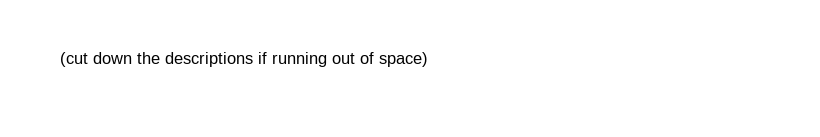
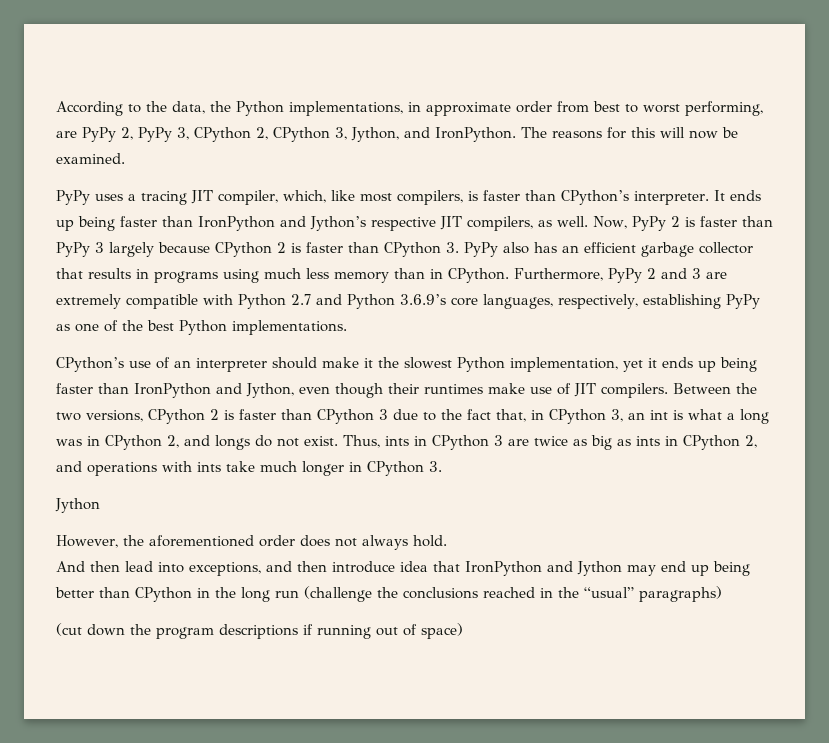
(60, 59) none -> [56,101,763,116] [56,127,738,142] [56,153,125,164] [56,190,761,205] [56,216,773,231] [56,242,753,257] [56,268,727,283] [56,294,760,309] [56,320,347,335] [56,357,757,372] [56,383,757,398] [56,409,769,424] [56,435,757,450] [56,461,442,476] [55,498,100,513] [56,535,447,550] [56,561,750,576] [55,586,722,602] According to the data, the Python implementations, in approximate order from best to worst performing, are PyPy 2, PyPy 3, CPython 2, CPython 3, Jython, and IronPython. The reasons for this will now be examined. // PyPy uses a tracing JIT compiler, which, like most compilers, is faster than CPython’s interpreter. It ends up being faster than IronPython and Jython’s respective JIT compilers, as well. Now, PyPy 2 is faster than PyPy 3 largely because CPython 2 is faster than CPython 3. PyPy also has an efficient garbage collector that results in programs using much less memory than in CPython. Furthermore, PyPy 2 and 3 are extremely compatible with Python 2.7 and Python 3.6.9’s core languages, respectively, establishing PyPy as one of the best Python implementations. // CPython’s use of an interpreter should make it the slowest Python implementation, yet it ends up being faster than IronPython and Jython, even though their runtimes make use of JIT compilers. Between the two versions, CPython 2 is faster than CPython 3 due to the fact that, in CPython 3, an int is what a long was in CPython 2, and longs do not exist. Thus, ints in CPython 3 are twice as big as ints in CPython 2, and operations with ints take much longer in CPython 3. // Jython // However, the aforementioned order does not always hold. // And then lead into exceptions, and then introduce idea that IronPython and Jython may end up being better than CPython in the long run (challenge the conclusions reached in the “usual” paragraphs) //
(160, 58) none -> [156,627,214,639] program

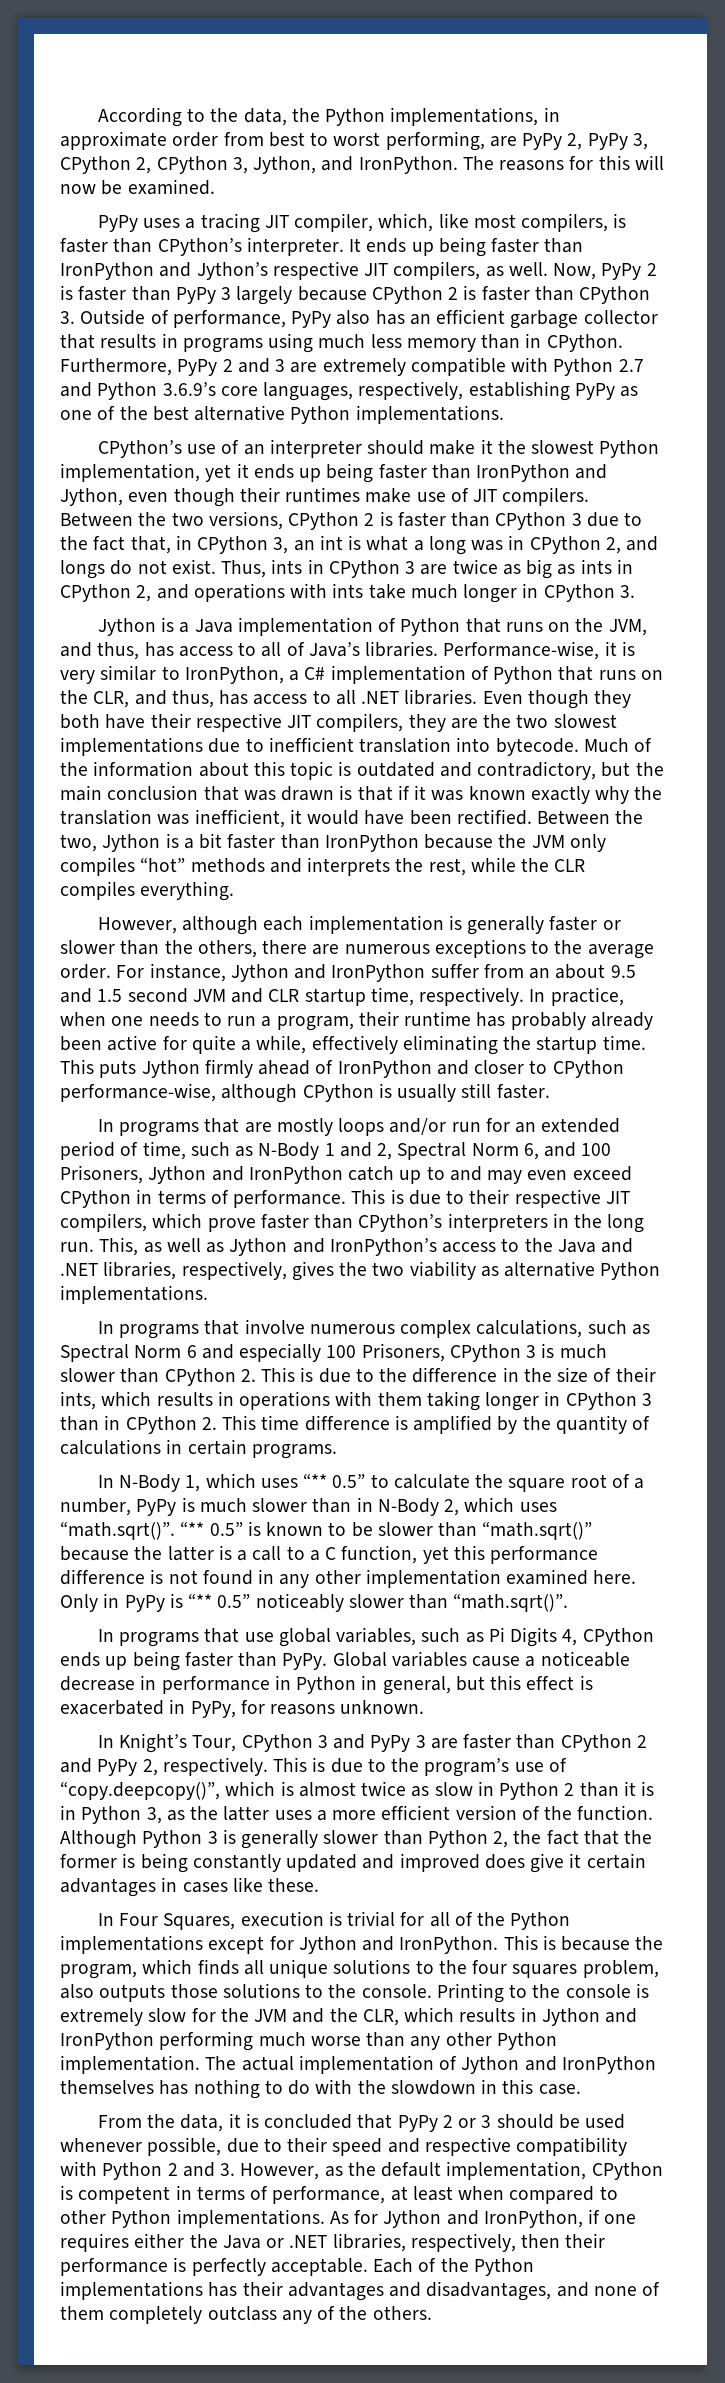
(459, 247) none -> [80,309,286,328] Outside of performance,
(174, 325) none -> [194,405,286,421] alternative
[56,535,447,550] [56,561,750,576] [55,586,722,602] [56,623,463,639] // However, the aforementioned order does not always hold. // And then lead into exceptions, and then introduce idea that IronPython and Jython may end up being better than CPython in the long run (challenge the conclusions reached in the “usual” paragraphs) // (cut down the program descriptions if running out of space) -> [161,617,647,636] [60,641,635,660] [60,665,663,684] [60,689,632,709] [60,713,617,732] [60,737,653,756] [60,761,664,780] [60,785,663,804] [60,809,644,828] [60,833,606,852] [60,857,586,876] [60,881,235,901] [97,915,621,935] [60,939,654,959] [60,963,636,982] [60,987,624,1006] [60,1011,653,1031] [60,1035,646,1055] [60,1059,624,1078] [60,1083,550,1103] [97,1118,621,1137] [60,1141,612,1160] [60,1165,632,1184] [60,1189,630,1208] [60,1213,645,1233] [60,1237,634,1256] [60,1261,661,1281] [60,1285,208,1304] [97,1319,650,1339] [60,1343,607,1362] [60,1367,656,1386] [60,1391,652,1411] [60,1415,651,1434] [60,1439,337,1459] [97,1473,645,1492] [60,1497,557,1516] [60,1521,593,1540] [60,1545,599,1564] [60,1569,637,1588] [60,1593,569,1612] [97,1627,654,1647] [60,1651,630,1671] [60,1675,593,1695] [60,1699,425,1718] [97,1733,647,1753] [60,1757,567,1777] [60,1781,655,1800] [60,1805,654,1824] [60,1829,653,1849] [60,1853,646,1873] [60,1877,320,1897] [97,1911,571,1930] [60,1935,664,1954] [60,1959,659,1979] [60,1983,649,2003] [60,2007,638,2026] [60,2031,557,2051] [60,2055,656,2074] [60,2079,581,2099] [97,2113,626,2132] [60,2137,628,2156] [60,2161,663,2180] [60,2185,618,2204] [60,2209,637,2228] [60,2233,606,2252] [60,2257,534,2276] [60,2281,661,2301] [60,2306,432,2324] is a Java implementation of Python that runs on the JVM, and thus, has access to all of Java’s libraries. Performance-wise, it is very similar to IronPython, a C# implementation of Python that runs on the CLR, and thus, has access to all .NET libraries. Even though they both have their respective JIT compilers, they are the two slowest implementations due to inefficient translation into bytecode. Much of the information about this topic is outdated and contradictory, but the main conclusion that was drawn is that if it was known exactly why the translation was inefficient, it would have been rectified. Between the two, Jython is a bit faster than IronPython because the JVM only compiles “hot” methods and interprets the rest, while the CLR compiles everything. // However, although each implementation is generally faster or slower than the others, there are numerous exceptions to the average order. For instance, Jython and IronPython suffer from an about 9.5 and 1.5 second JVM and CLR startup time, respectively. In practice, when one needs to run a program, their runtime has probably already been active for quite a while, effectively eliminating the startup time. This puts Jython firmly ahead of IronPython and closer to CPython performance-wise, although CPython is usually still faster. // In programs that are mostly loops and/or run for an extended period of time, such as N-Body 1 and 2, Spectral Norm 6, and 100 Prisoners, Jython and IronPython catch up to and may even exceed CPython in terms of performance. This is due to their respective JIT compilers, which prove faster than CPython’s interpreters in the long run. This, as well as Jython and IronPython’s access to the Java and .NET libraries, respectively, gives the two viability as alternative Python implementations. // In programs that involve numerous complex calculations, such as Spectral Norm 6 and especially 100 Prisoners, CPython 3 is much slower than CPython 2. This is due to the difference in the size of their ints, which results in operations with them taking longer in CPython 3 than in CPython 2. This time difference is amplified by the quantity of calculations in certain programs. // In N-Body 1, which uses “** 0.5” to calculate the square root of a number, PyPy is much slower than in N-Body 2, which uses “math.sqrt()”. “** 0.5” is known to be slower than “math.sqrt()” because the latter is a call to a C function, yet this performance difference is not found in any other implementation examined here. Only in PyPy is “** 0.5” noticeably slower than “math.sqrt()”. // In programs that use global variables, such as Pi Digits 4, CPython ends up being faster than PyPy. Global variables cause a noticeable decrease in performance in Python in general, but this effect is exacerbated in PyPy, for reasons unknown. // In Knight’s Tour, CPython 3 and PyPy 3 are faster than CPython 2 and PyPy 2, respectively. This is due to the program’s use of “copy.deepcopy()”, which is almost twice as slow in Python 2 than it is in Python 3, as the latter uses a more efficient version of the function. Although Python 3 is generally slower than Python 2, the fact that the former is being constantly updated and improved does give it certain advantages in cases like these. // In Four Squares, execution is trivial for all of the Python implementations except for Jython and IronPython. This is because the program, which finds all unique solutions to the four squares problem, also outputs those solutions to the console. Printing to the console is extremely slow for the JVM and the CLR, which results in Jython and IronPython performing much worse than any other Python implementation. The actual implementation of Jython and IronPython themselves has nothing to do with the slowdown in this case. // From the data, it is concluded that PyPy 2 or 3 should be used whenever possible, due to their speed and respective compatibility with Python 2 and 3. However, as the default implementation, CPython is competent in terms of performance, at least when compared to other Python implementations. As for Jython and IronPython, if one requires either the Java or .NET libraries, respectively, then their performance is perfectly acceptable. Each of the Python implementations has their advantages and disadvantages, and none of them completely outclass any of the others.

